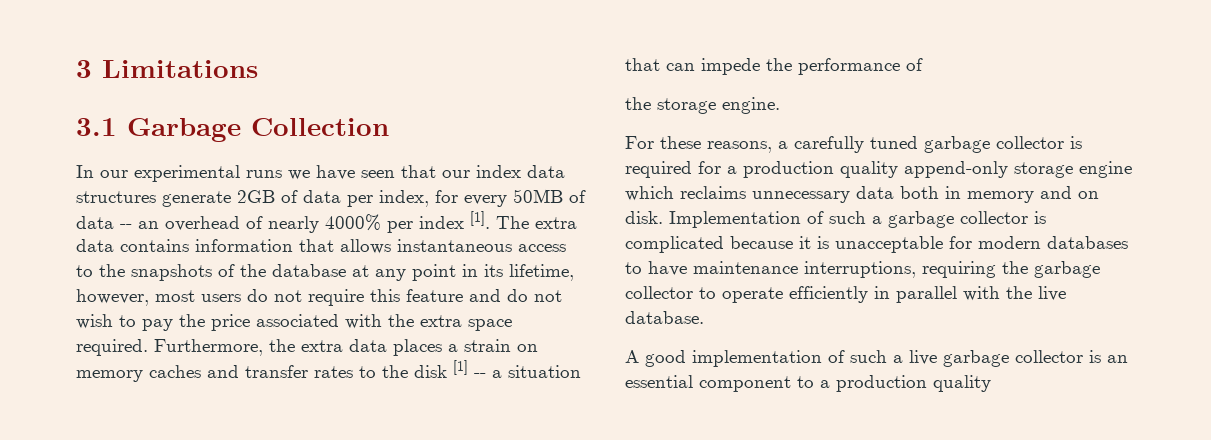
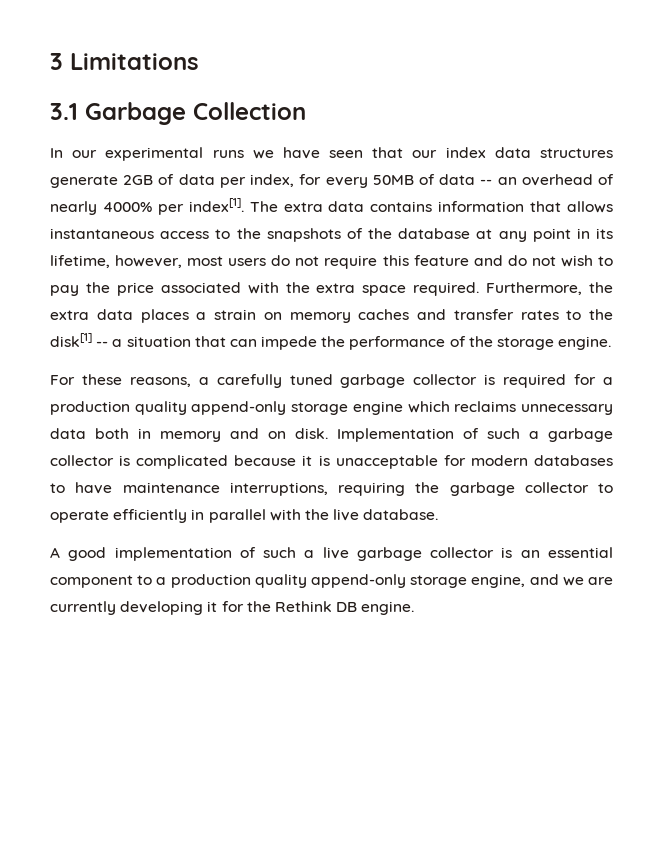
[419,211,490,229] index [1]. -> [188,198,244,212] index[1].
[414,360,468,378] disk [1] -> [50,333,92,347] disk[1]
(923, 64) // -> (466, 341) none
(991, 383) none -> [311,574,613,588] [50,601,415,615] append-only storage engine, and we are currently developing it for the Rethink DB engine.

